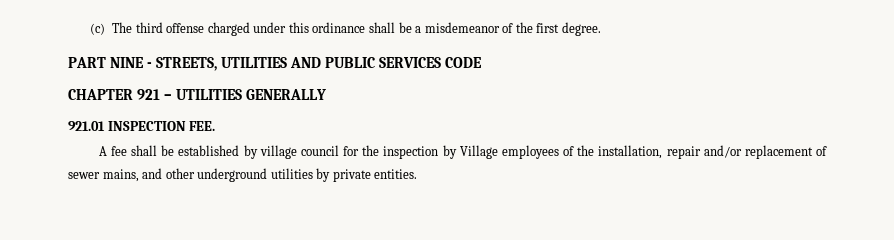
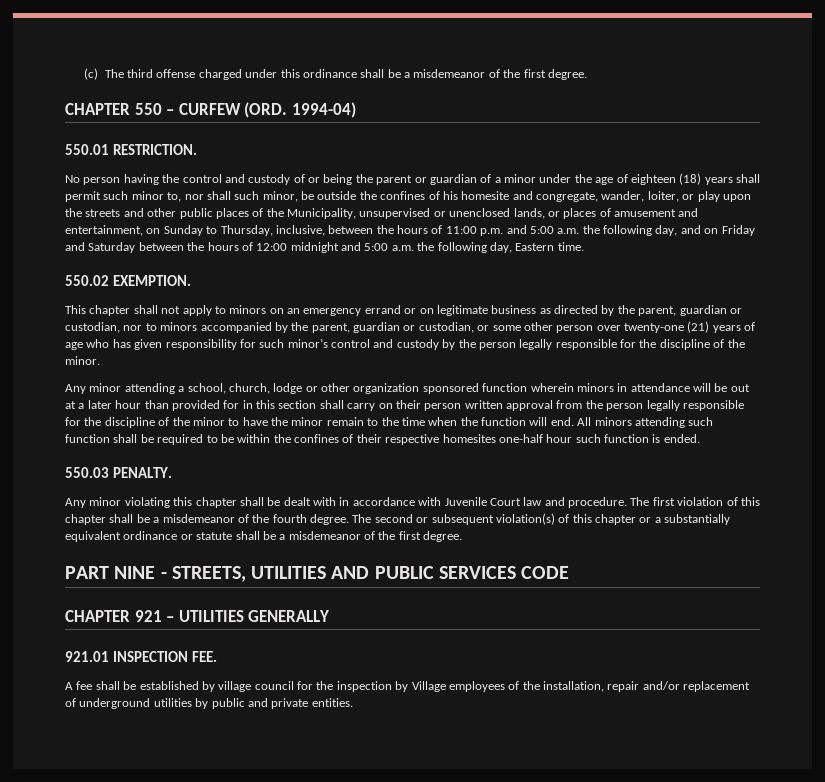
(601, 29) none -> [65,102,356,118] [65,144,197,155] [65,173,760,185] [65,191,751,202] [65,208,699,219] [65,225,755,236] [65,242,584,253] [65,275,191,286] [65,305,742,316] [65,321,756,333] [65,338,745,350] [65,356,100,365] [65,383,750,394] [65,400,744,411] [65,417,714,428] [65,434,700,445] [65,467,172,478] [65,497,760,508] [65,513,731,525] [65,531,463,542] // CHAPTER 550 – CURFEW (ORD. 1994-04) // 550.01 RESTRICTION. // No person having the control and custody of or being the parent or guardian of a minor under the age of eighteen (18) years shall permit such minor to, nor shall such minor, be outside the confines of his homesite and congregate, wander, loiter, or play upon the streets and other public places of the Municipality, unsupervised or unenclosed lands, or places of amusement and entertainment, on Sunday to Thursday, inclusive, between the hours of 11:00 p.m. and 5:00 a.m. the following day, and on Friday and Saturday between the hours of 12:00 midnight and 5:00 a.m. the following day, Eastern time. // 550.02 EXEMPTION. // This chapter shall not apply to minors on an emergency errand or on legitimate business as directed by the parent, guardian or custodian, nor to minors accompanied by the parent, guardian or custodian, or some other person over twenty-one (21) years of age who has given responsibility for such minor’s control and custody by the person legally responsible for the discipline of the minor. // Any minor attending a school, church, lodge or other organization sponsored function wherein minors in attendance will be out at a later hour than provided for in this section shall carry on their person written approval from the person legally responsible for the discipline of the minor to have the minor remain to the time when the function will end. All minors attending such function shall be required to be within the confines of their respective homesites one-half hour such function is ended. // 550.03 PENALTY. // Any minor violating this chapter shall be dealt with in accordance with Juvenile Court law and procedure. The first violation of this chapter shall be a misdemeanor of the fourth degree. The second or subsequent violation(s) of this chapter or a substantially equivalent ordinance or statute shall be a misdemeanor of the first degree.
[68,168,195,182] sewer mains, and other -> (76, 702) none
(331, 175) none -> [211,698,268,709] public and

